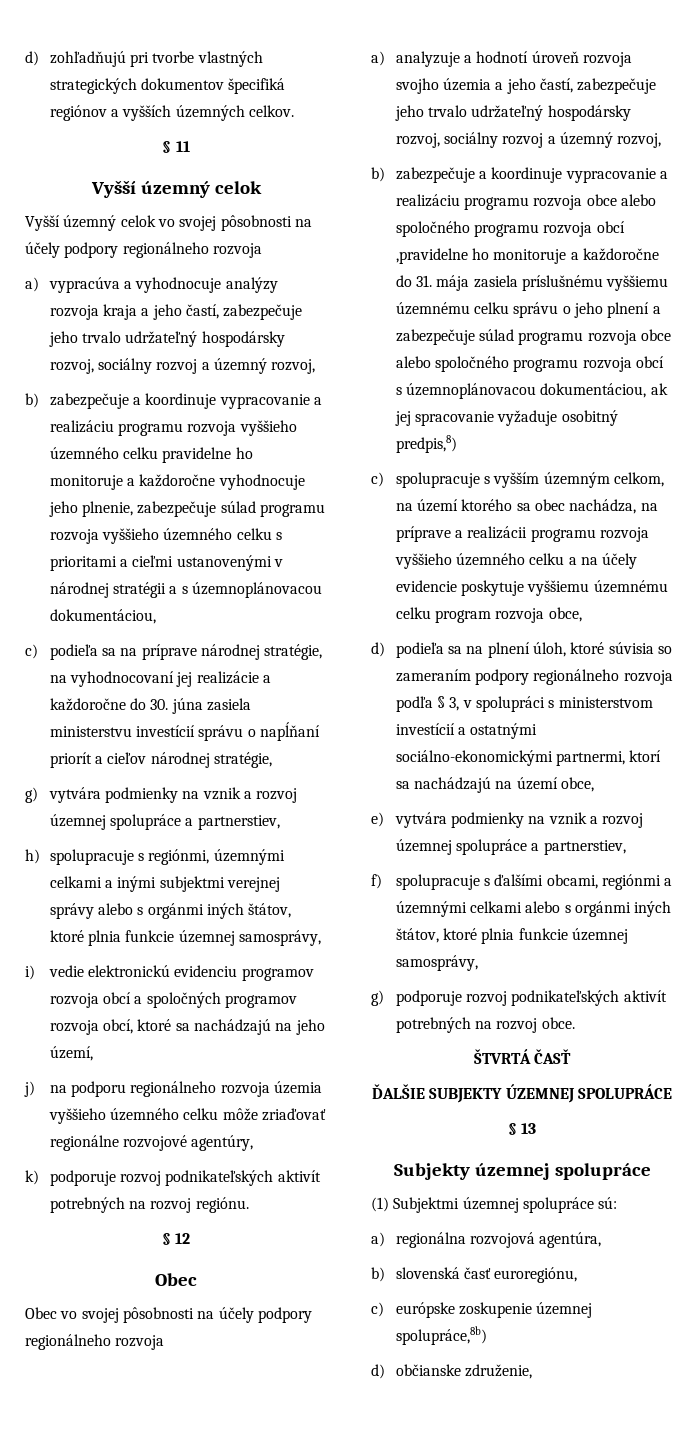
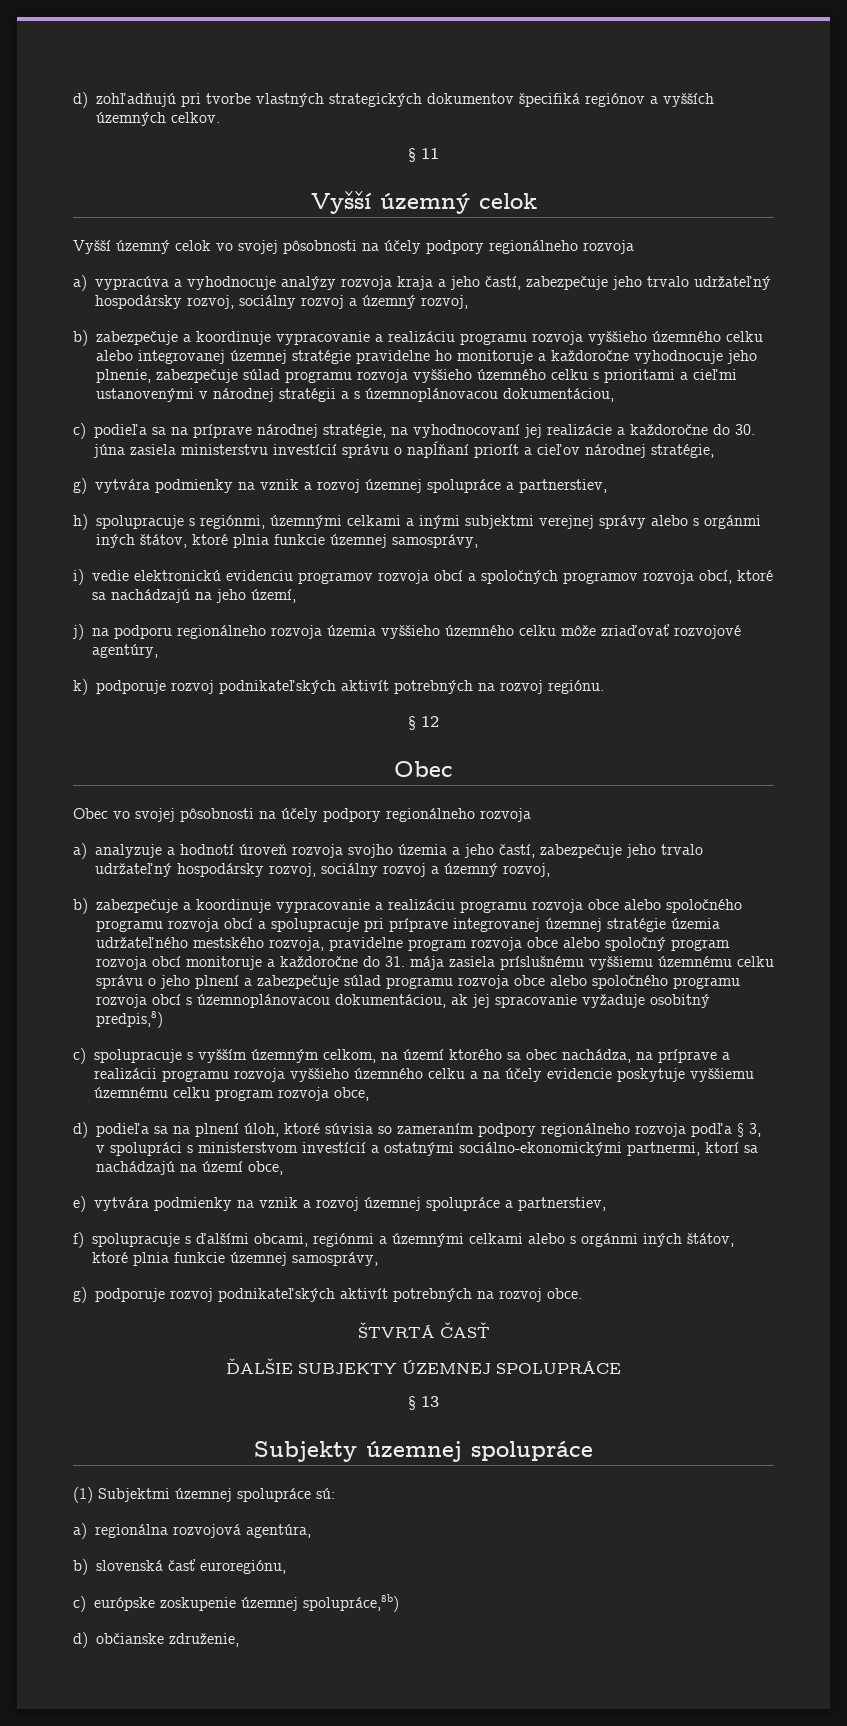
(159, 453) none -> [96,350,351,364] alebo integrovanej územnej stratégie
[49,1135,119,1151] regionálne -> (670, 630) none
[395,248,490,264] ,pravidelne ho -> [258,918,720,932] [96,937,730,951] [96,956,181,970] a spolupracuje pri príprave integrovanej územnej stratégie územia udržateľného mestského rozvoja, pravidelne program rozvoja obce alebo spoločný program rozvoja obcí

